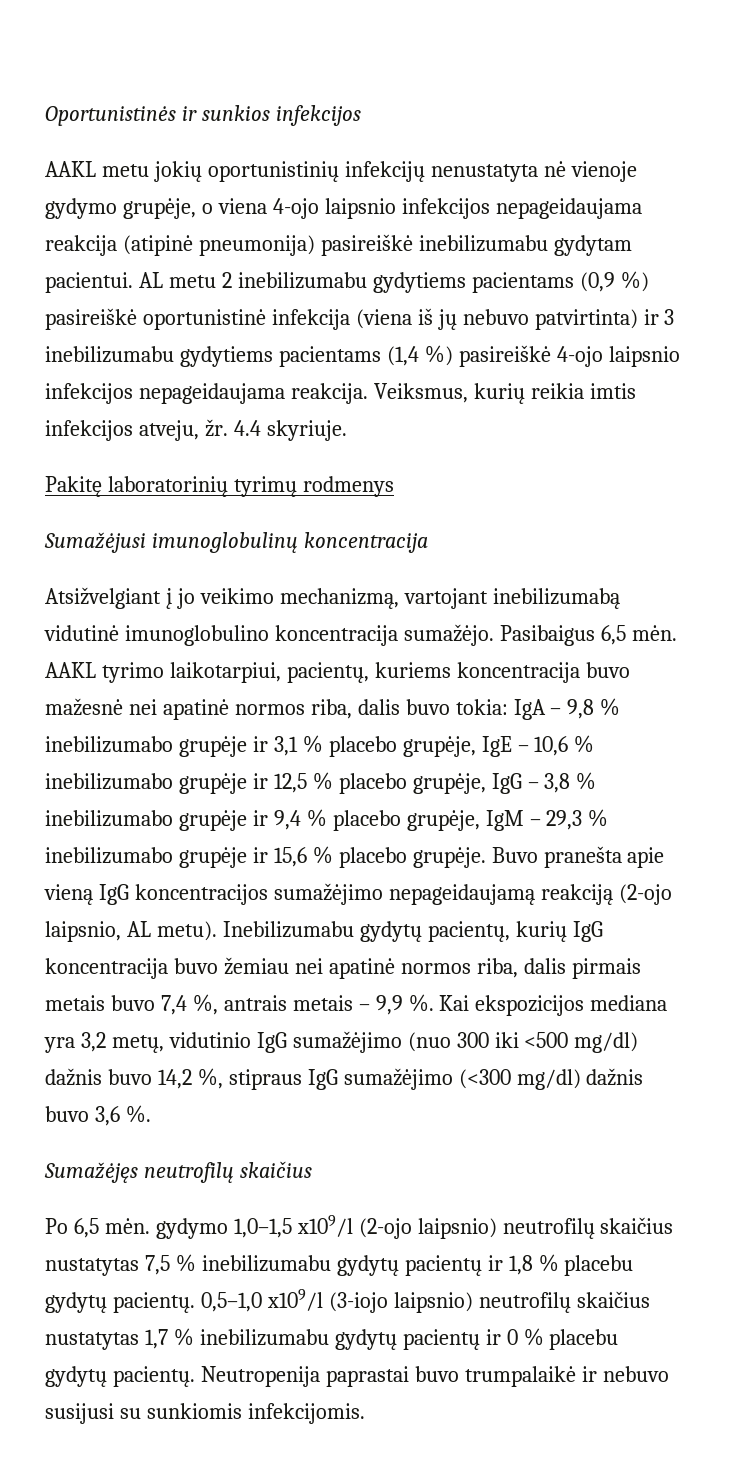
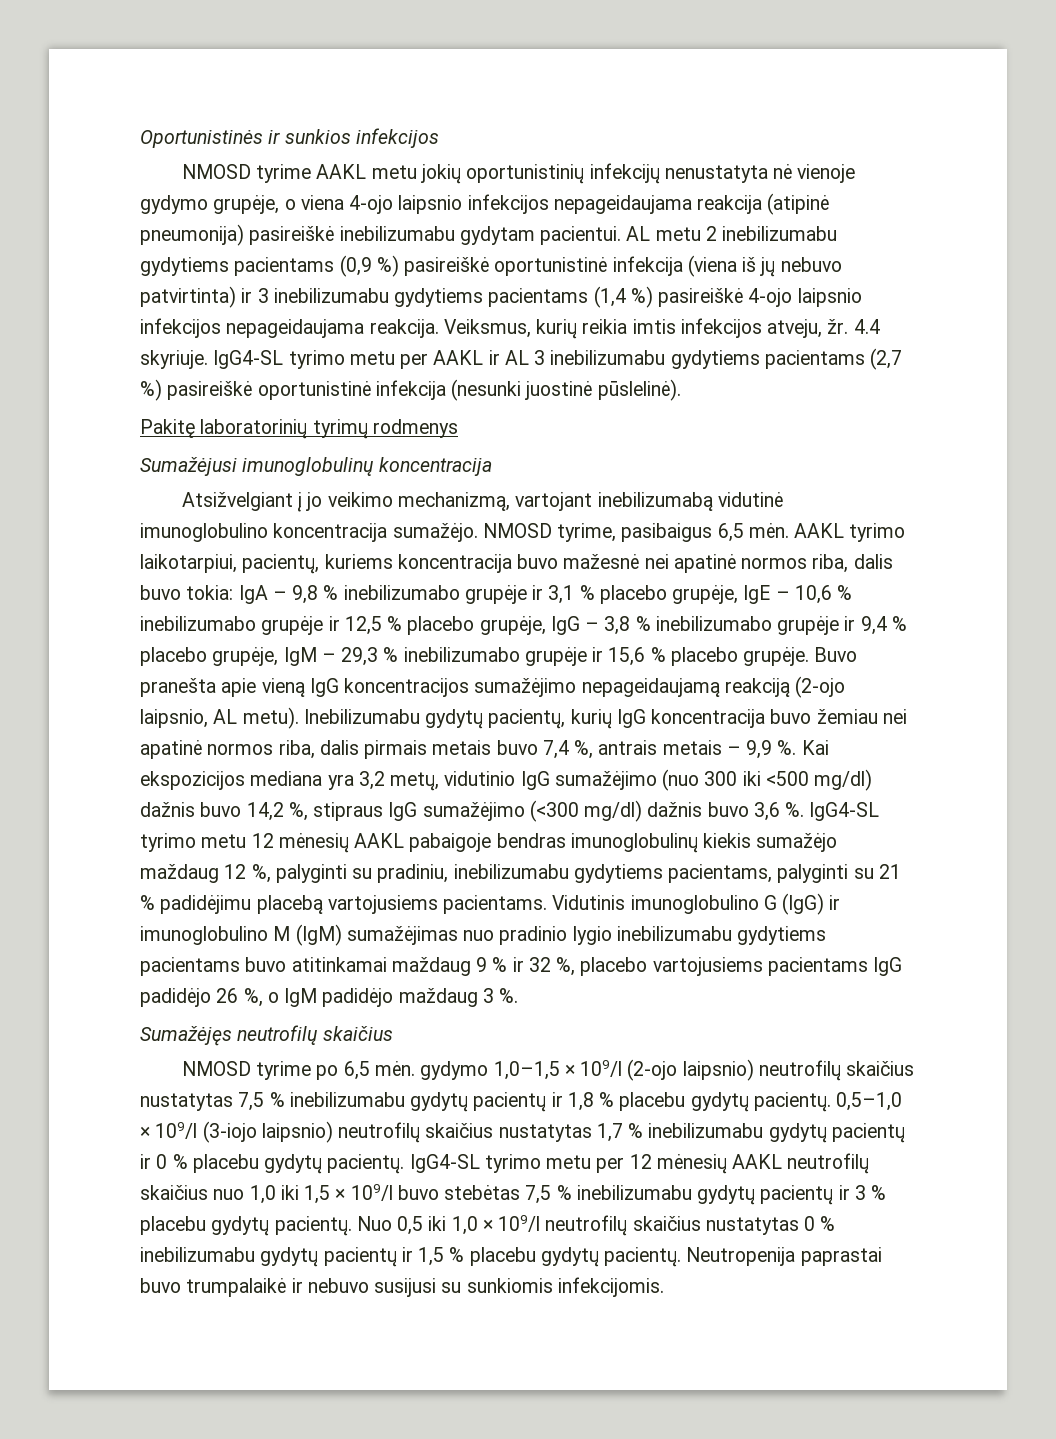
(361, 115) none -> [181,164,312,183] NMOSD tyrime
(347, 430) none -> [213,348,903,370] [140,379,681,401] IgG4-SL tyrimo metu per AAKL ir AL 3 inebilizumabu gydytiems pacientams (2,7 %) pasireiškė oportunistinė infekcija (nesunki juostinė pūslelinė).
[499,625,595,646] Pasibaigus -> [482,523,713,542] NMOSD tyrime, pasibaigus
(151, 1114) none -> [809,802,880,821] [140,833,838,853] [140,864,901,883] [140,893,841,915] [140,924,827,946] [140,957,903,976] [140,988,519,1007] IgG4-SL tyrimo metu 12 mėnesių AAKL pabaigoje bendras imunoglobulinų kiekis sumažėjo maždaug 12 %, palyginti su pradiniu, inebilizumabu gydytiems pacientams, palyginti su 21 % padidėjimu placebą vartojusiems pacientams. Vidutinis imunoglobulino G (IgG) ir imunoglobulino M (IgM) sumažėjimas nuo pradinio lygio inebilizumabu gydytiems pacientams buvo atitinkamai maždaug 9 % ir 32 %, placebo vartojusiems pacientams IgG padidėjo 26 %, o IgM padidėjo maždaug 3 %.
[45,1218,68,1234] Po -> [181,1061,339,1080] NMOSD tyrime po
[296,1215,353,1237] x109/l -> [564,1060,623,1077] × 109/l
[266,1289,323,1311] x109/l -> [140,1122,198,1139] × 109/l
(195, 1376) none -> [409,1153,870,1174] [140,1184,887,1205] [140,1215,836,1236] [140,1247,682,1267] IgG4-SL tyrimo metu per 12 mėnesių AAKL neutrofilų skaičius nuo 1,0 iki 1,5 × 109/l buvo stebėtas 7,5 % inebilizumabu gydytų pacientų ir 3 % placebu gydytų pacientų. Nuo 0,5 iki 1,0 × 109/l neutrofilų skaičius nustatytas 0 % inebilizumabu gydytų pacientų ir 1,5 % placebu gydytų pacientų.

